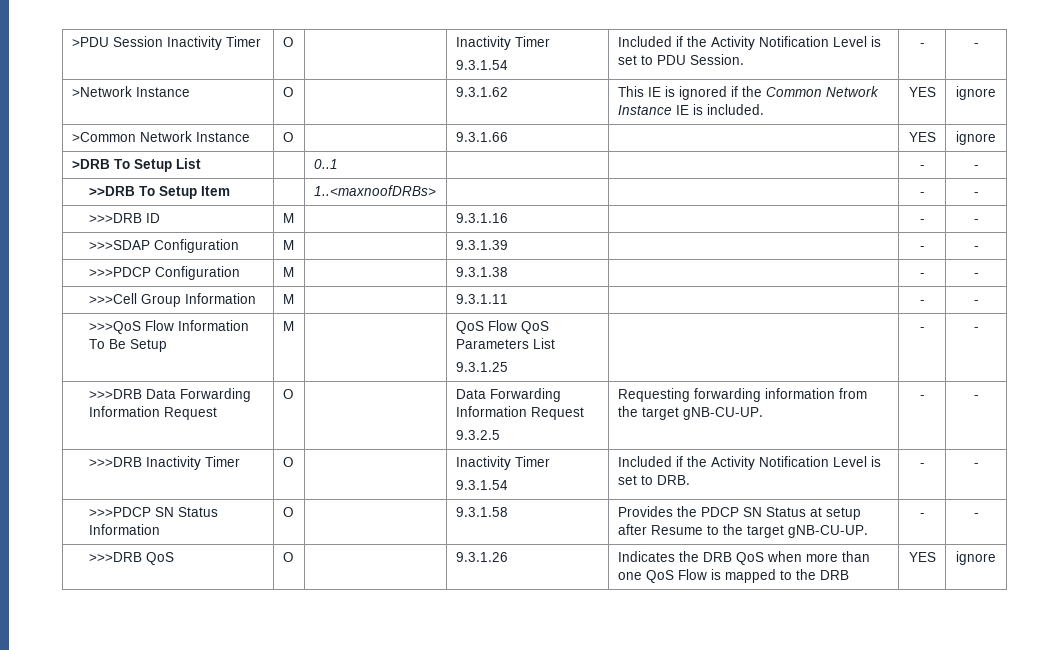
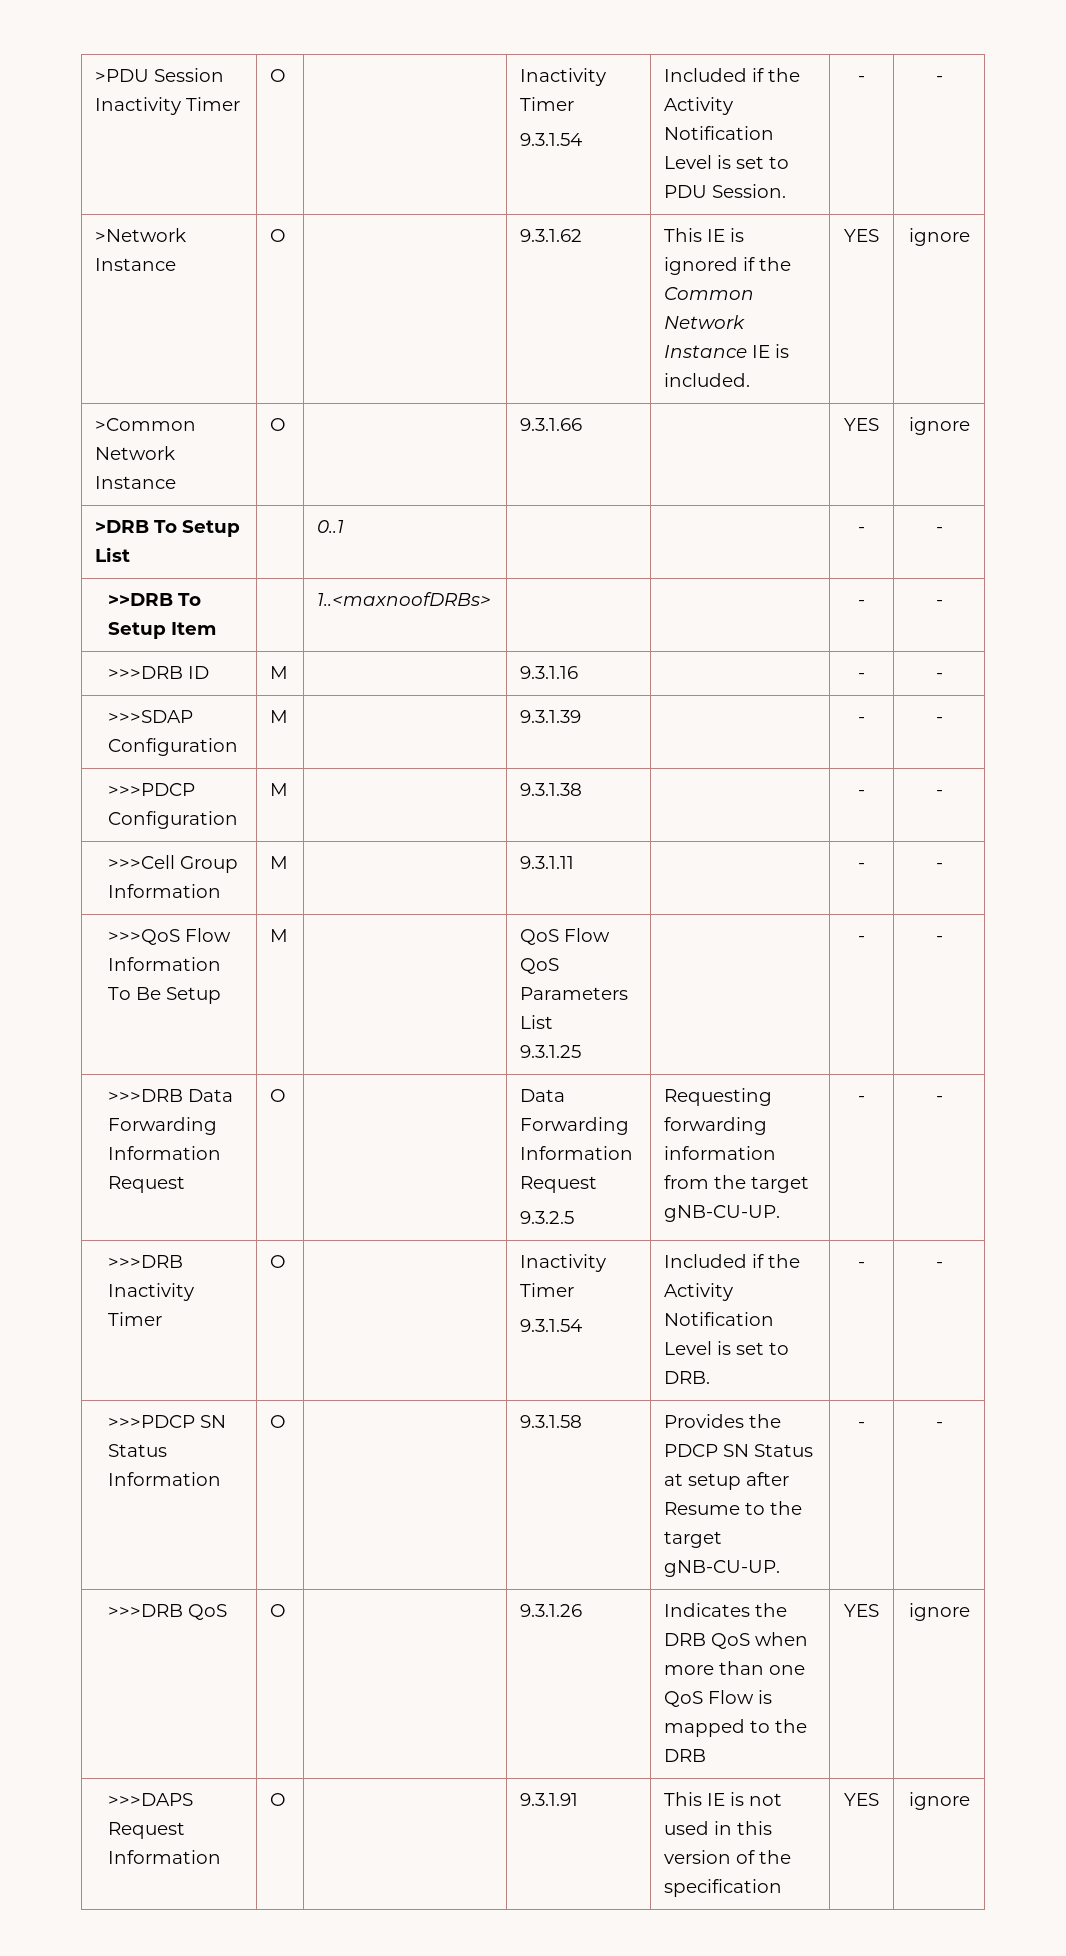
(996, 558) none -> [108,1793,194,1806] [108,1822,186,1839] [108,1850,222,1864] [270,1793,287,1806] [520,1793,579,1806] [664,1792,783,1806] [664,1821,773,1835] [664,1850,792,1864] [664,1879,783,1897] [844,1793,879,1806] [908,1792,970,1810] // >>>DAPS Request Information | O | | 9.3.1.91 | This IE is not used in this version of the specification | YES | ignore

